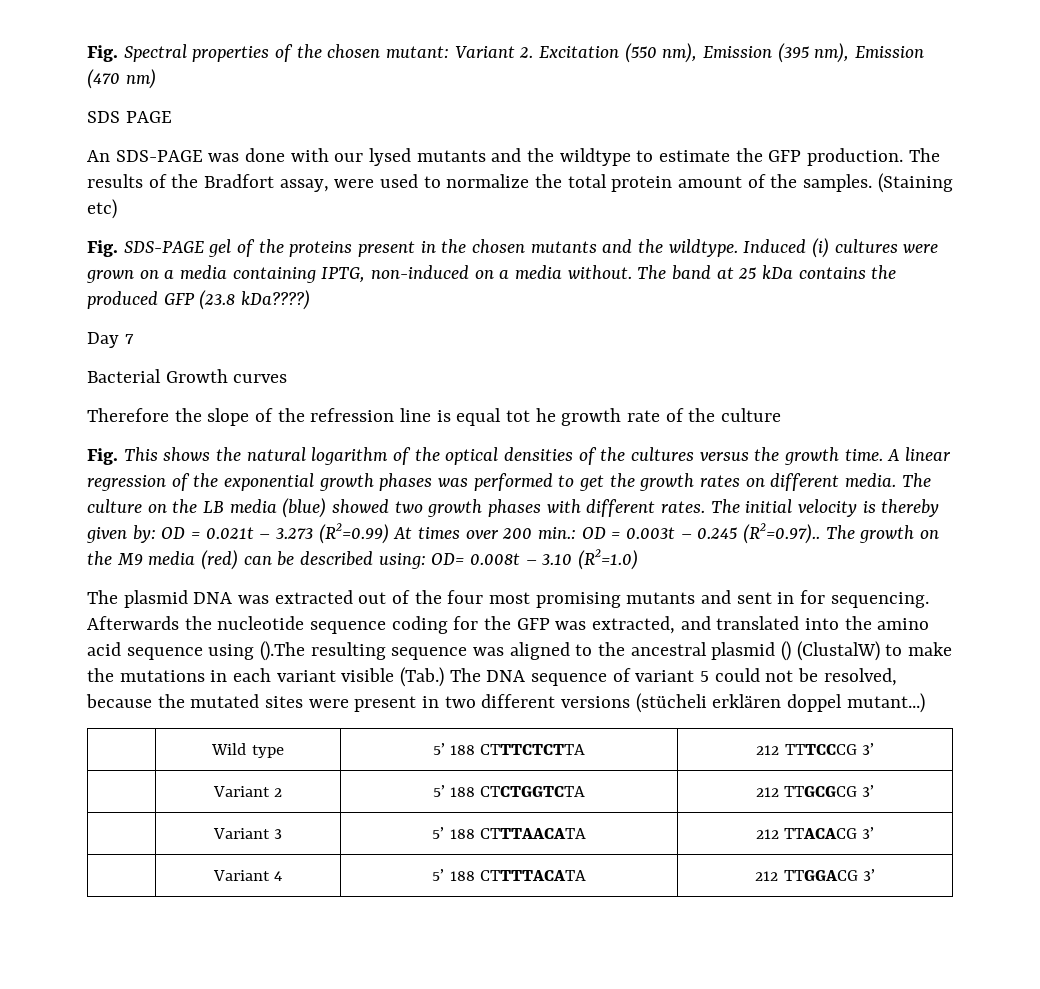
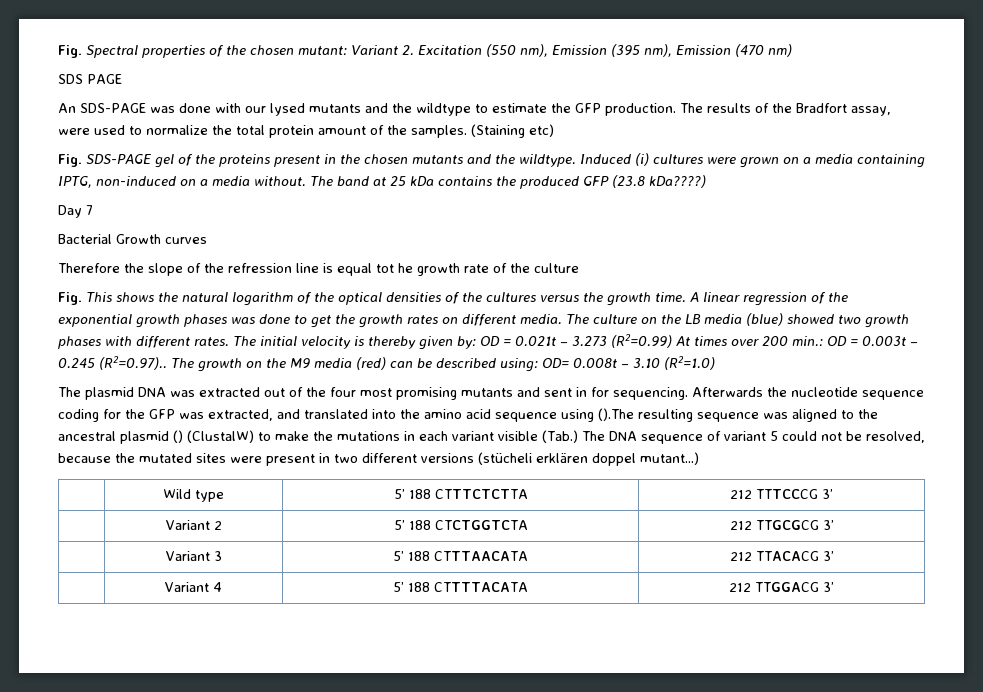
[473,473,553,491] performed -> [259,314,290,324] done

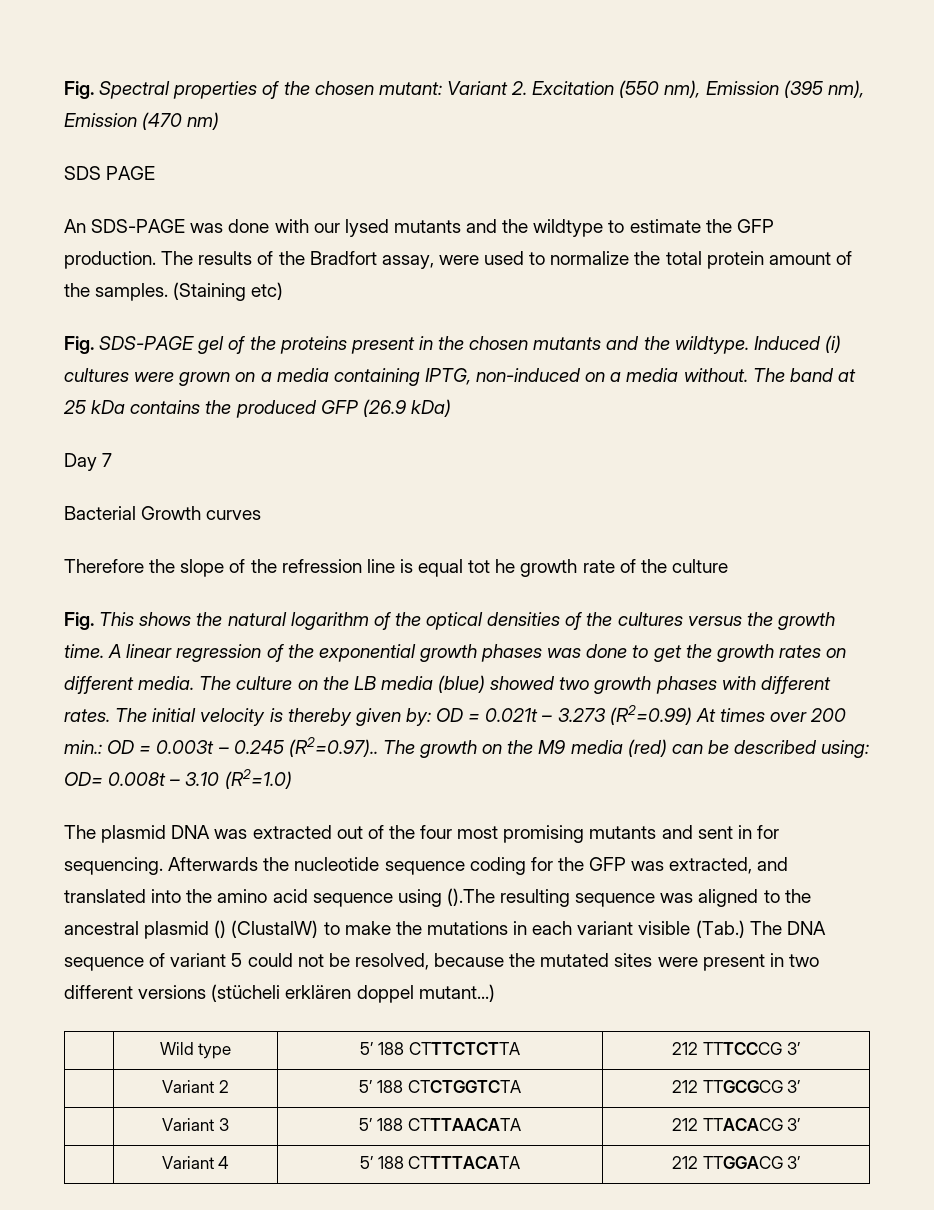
[612,175,706,188] (23.8 kDa????) -> [362,399,451,417] (26.9 kDa)

